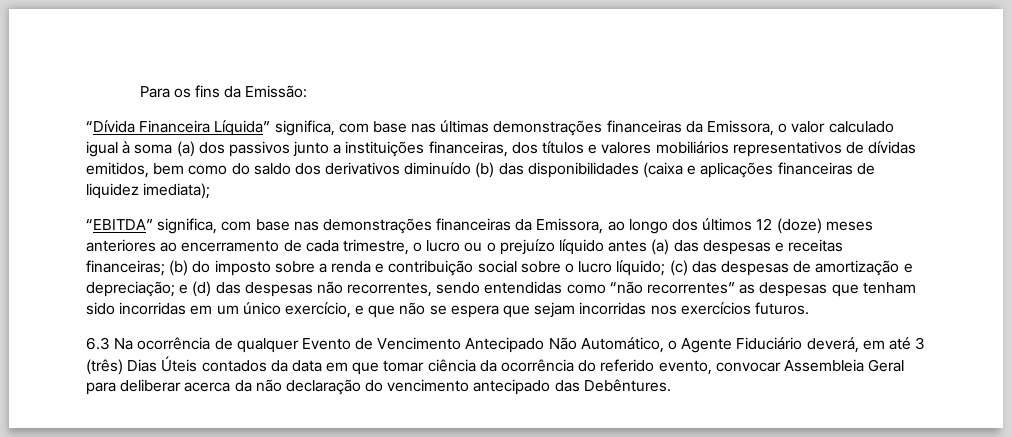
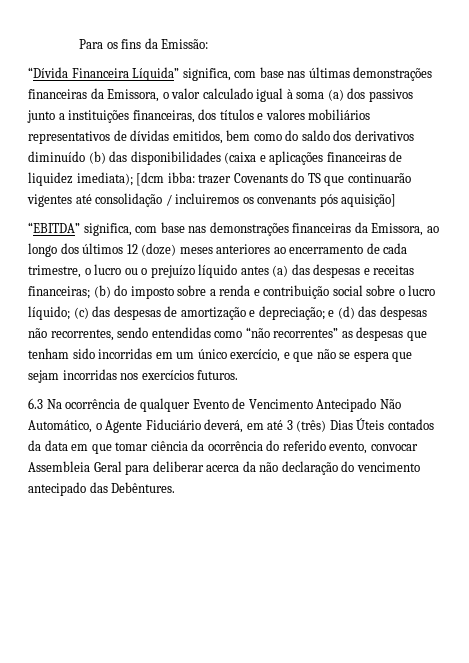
(211, 191) none -> [136,172,411,186] [27,193,397,207] [dcm ibba: trazer Covenants do TS que continuarão vigentes até consolidação / incluiremos os convenants pós aquisição]

